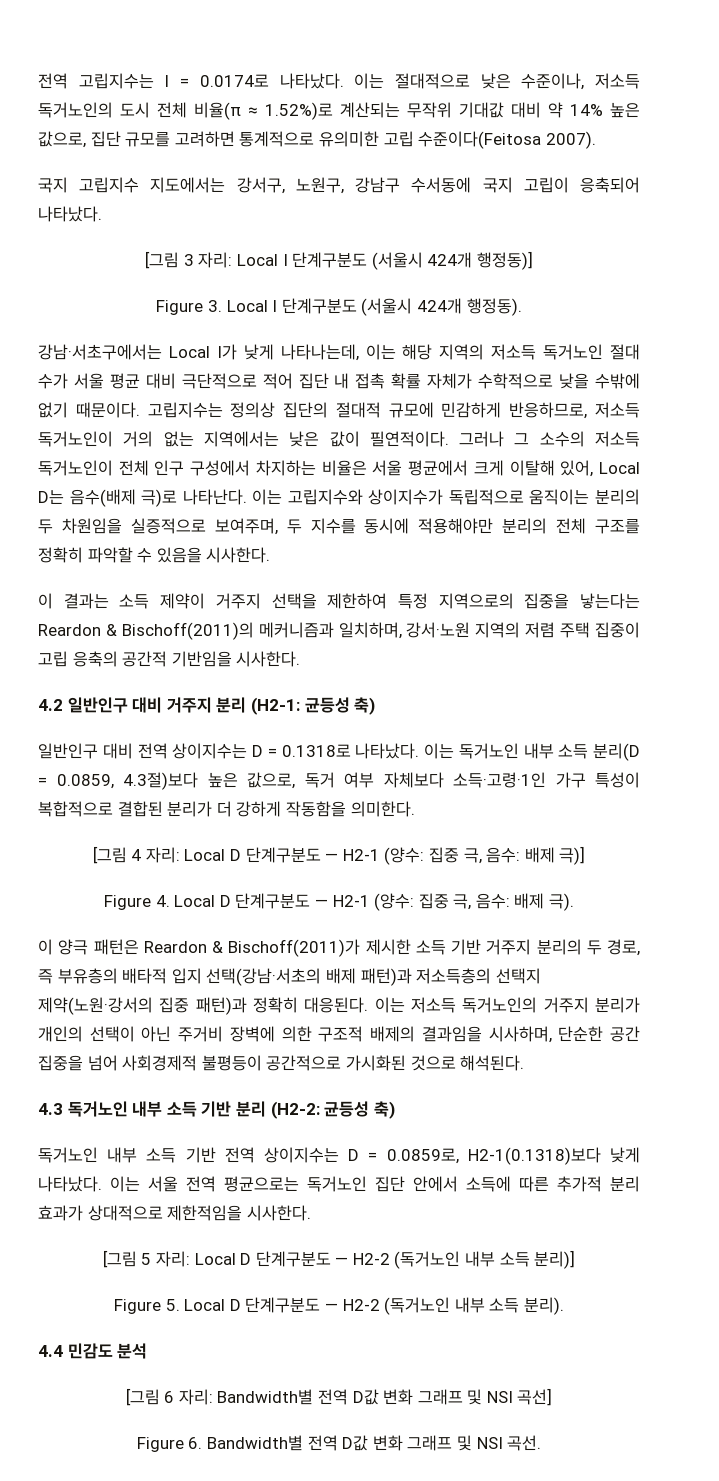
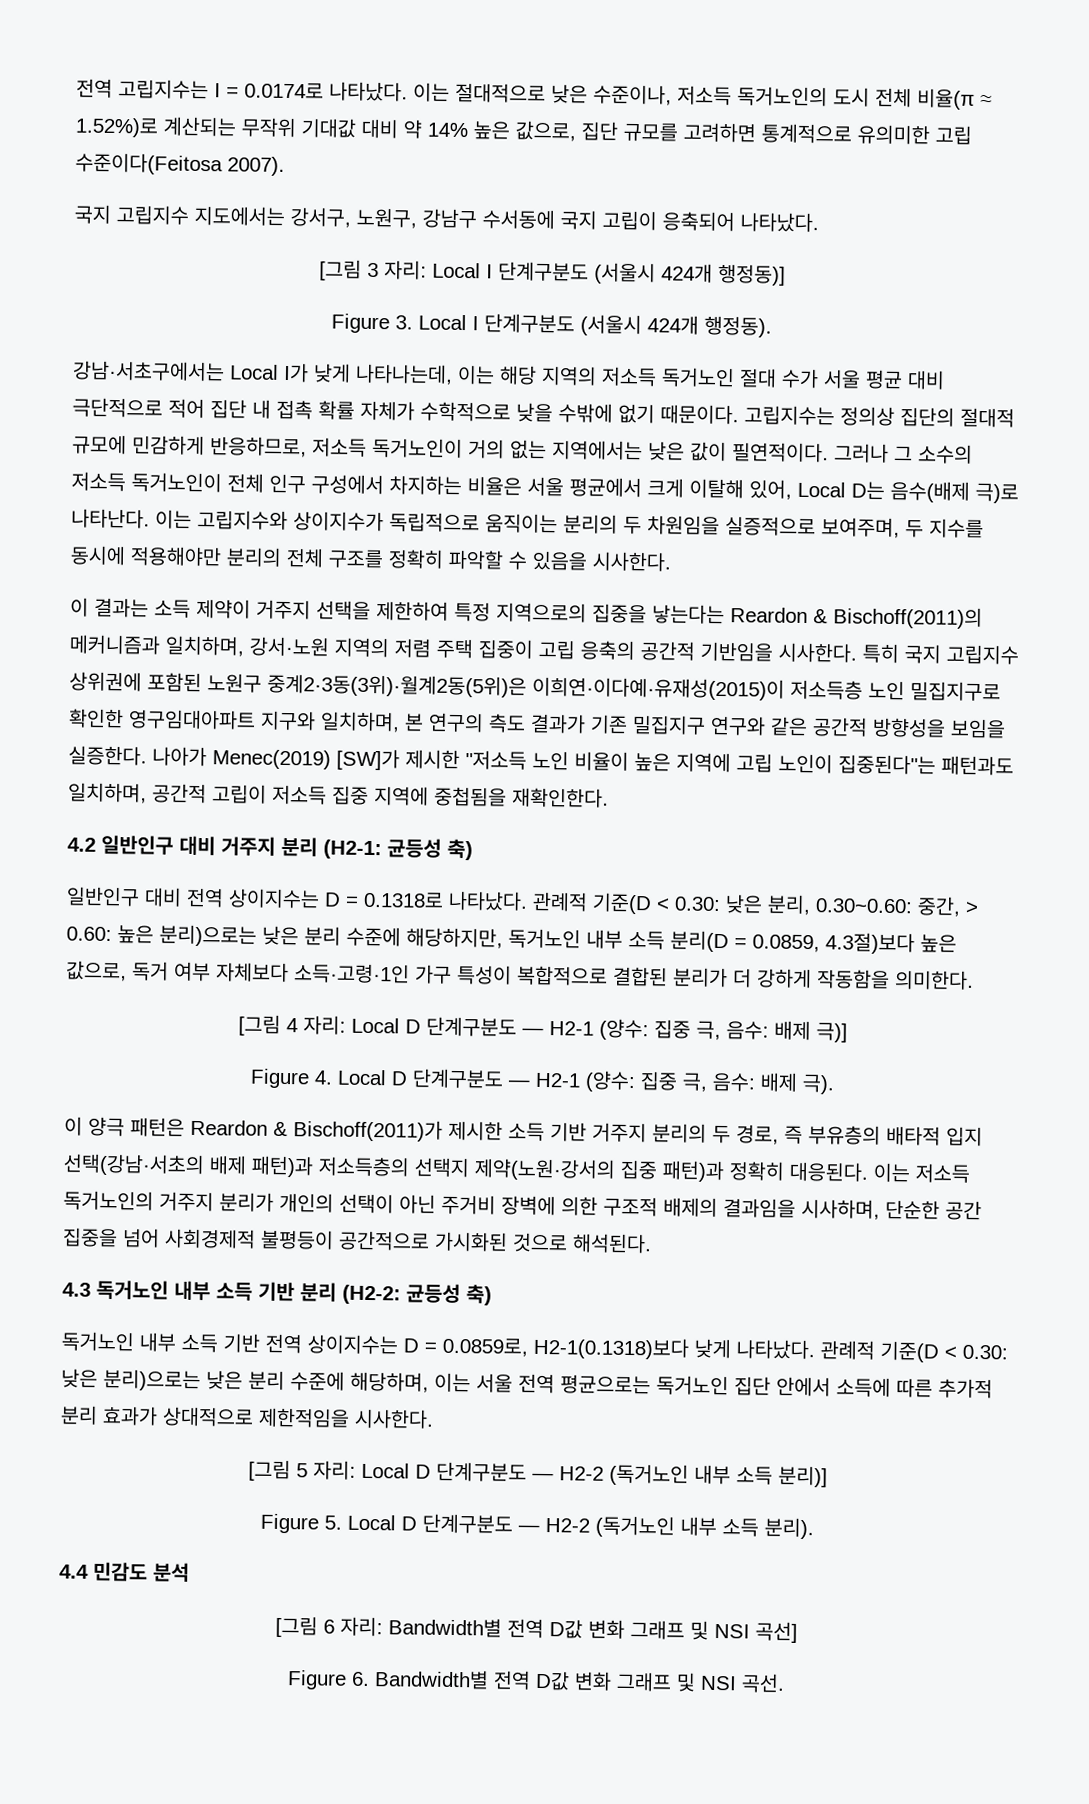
(301, 659) none -> [862,643,1019,665] [69,671,1001,702] [68,708,1006,739] [68,745,1014,776] [68,782,609,808] 특히 국지 고립지수 상위권에 포함된 노원구 중계2·3동(3위)·월계2동(5위)은 이희연·이다예·유재성(2015)이 저소득층 노인 밀집지구로 확인한 영구임대아파트 지구와 일치하며, 본 연구의 측도 결과가 기존 밀집지구 연구와 같은 공간적 방향성을 보임을 실증한다. 나아가 Menec(2019) [SW]가 제시한 "저소득 노인 비율이 높은 지역에 고립 노인이 집중된다"는 패턴과도 일치하며, 공간적 고립이 저소득 집중 지역에 중첩됨을 재확인한다.
[424,743,454,759] 이는 -> [532,891,979,917] [66,924,503,949] 관례적 기준(D < 0.30: 낮은 분리, 0.30~0.60: 중간, > 0.60: 높은 분리)으로는 낮은 분리 수준에 해당하지만,
(102, 1184) none -> [820,1340,1008,1363] [61,1368,429,1393] 관례적 기준(D < 0.30: 낮은 분리)으로는 낮은 분리 수준에 해당하며,

